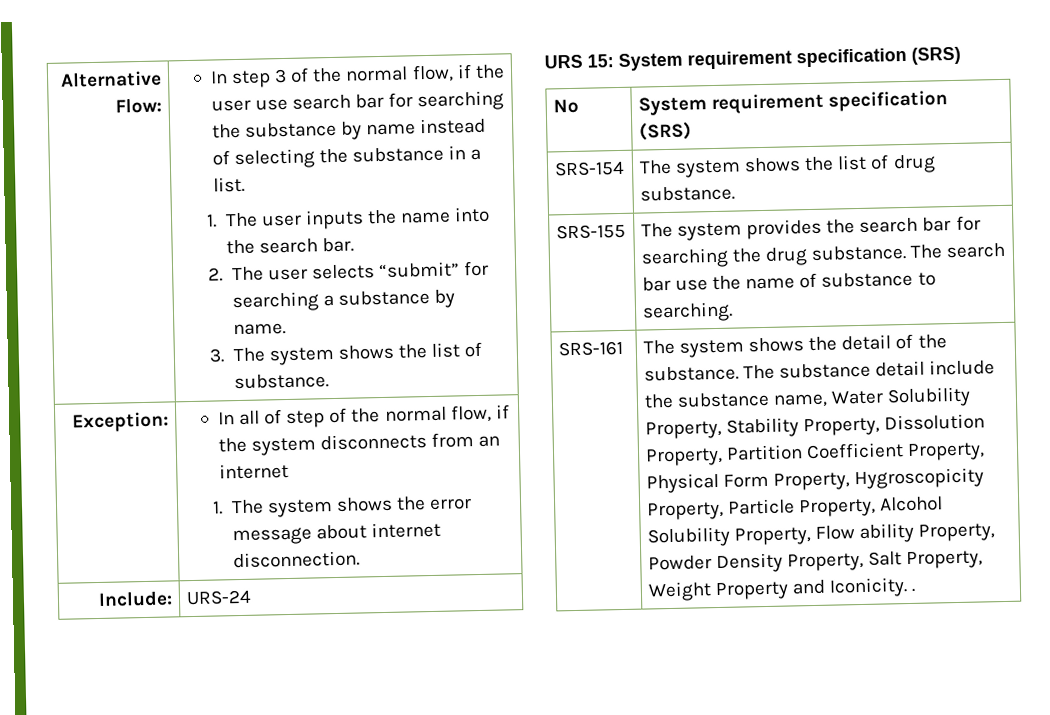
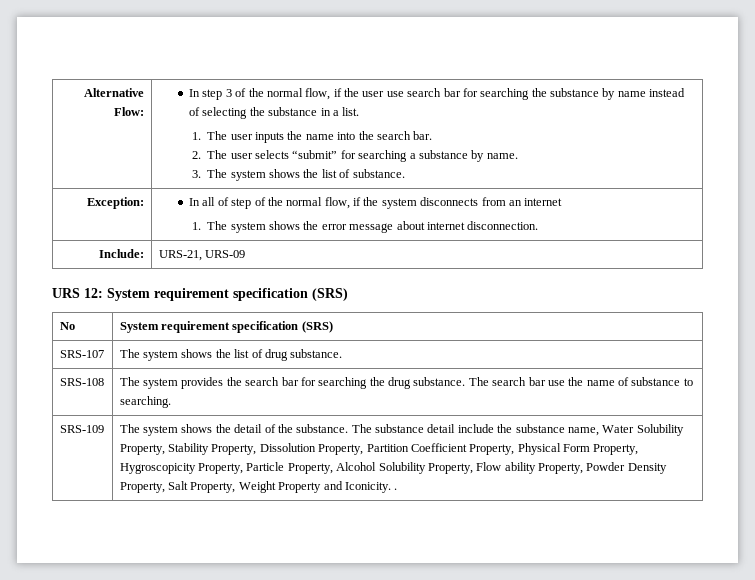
[185,589,252,606] URS-24 -> [158,250,246,261] URS-21, URS-09
[587,54,614,68] 15: -> [84,288,103,298] 12:
[553,160,625,177] SRS-154 -> [59,350,104,358] SRS-107
[555,223,626,240] SRS-155 -> [59,378,104,386] SRS-108
[557,340,623,357] SRS-161 -> [59,425,104,433] SRS-109

